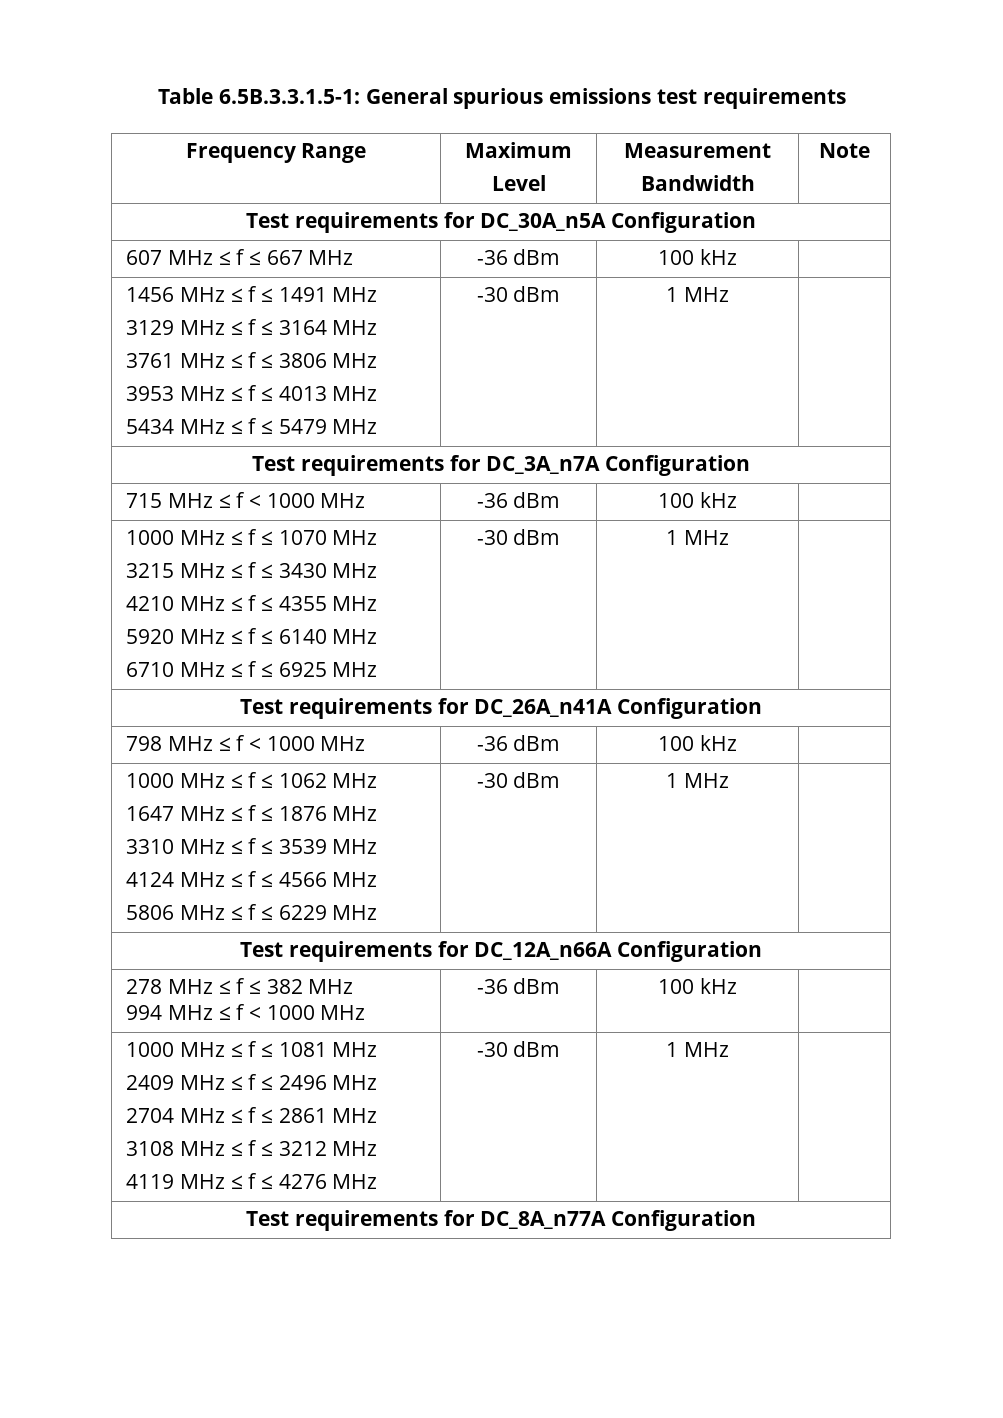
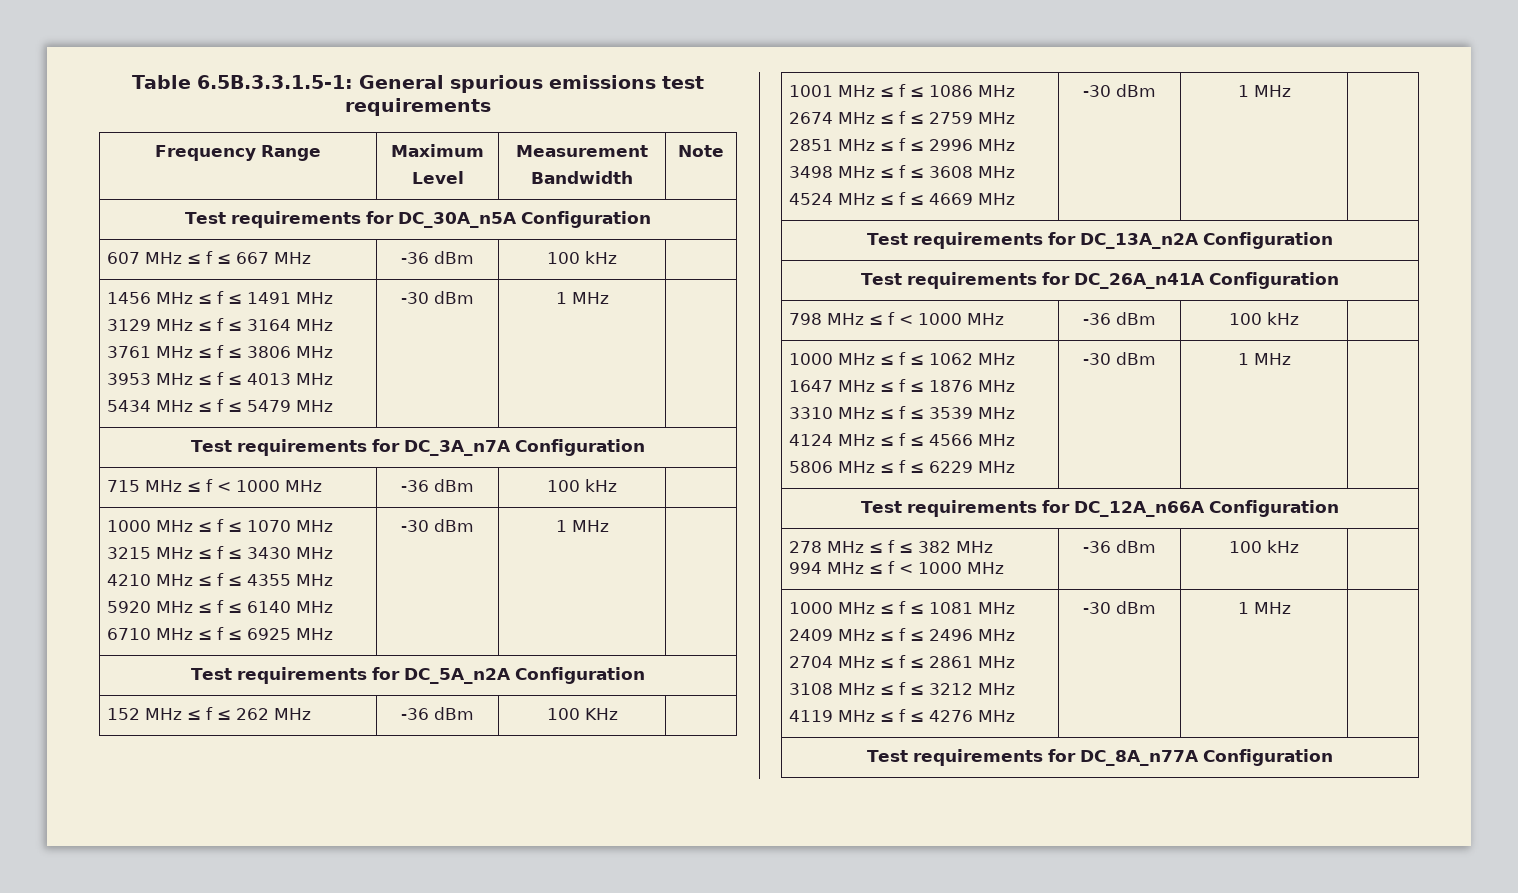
(729, 537) none -> [190,667,646,684] [107,707,312,720] [400,707,474,720] [546,708,618,720] [789,84,1016,97] [789,111,1016,124] [789,138,1016,151] [789,165,1016,178] [789,192,1016,205] [1083,84,1156,97] [1237,85,1291,97] [866,232,1334,249] // Test requirements for DC_5A_n2A Configuration // 152 MHz ≤ f ≤ 262 MHz | -36 dBm | 100 KHz | // 1001 MHz ≤ f ≤ 1086 MHz // 2674 MHz ≤ f ≤ 2759 MHz // 2851 MHz ≤ f ≤ 2996 MHz // 3498 MHz ≤ f ≤ 3608 MHz // 4524 MHz ≤ f ≤ 4669 MHz | -30 dBm | 1 MHz | // Test requirements for DC_13A_n2A Configuration

